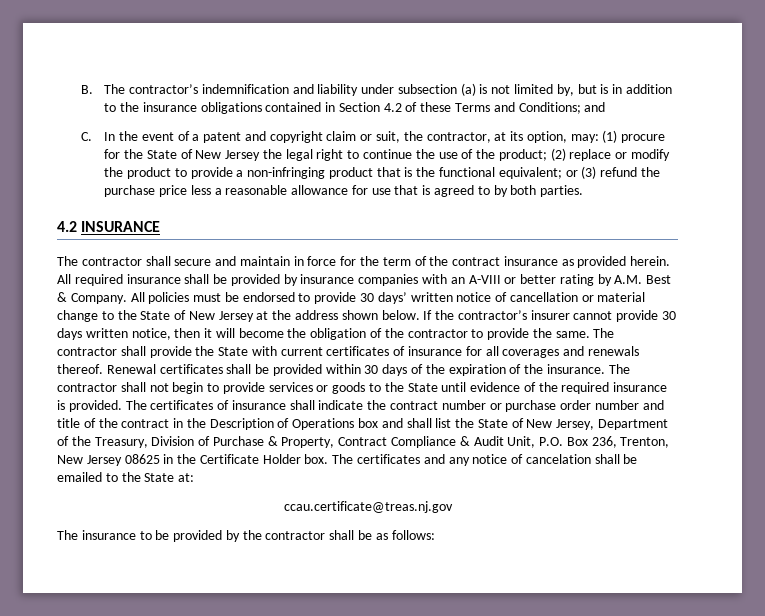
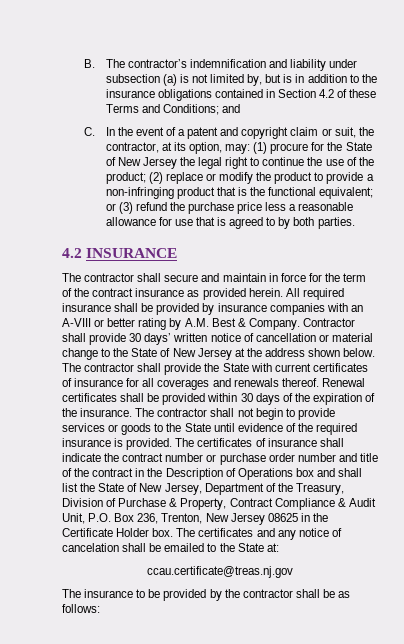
[130,292,311,304] All policies must be endorsed to -> [302,318,355,327] [62,333,86,342] Contractor shall
[423,310,677,322] [57,328,590,340] If the contractor’s insurer cannot provide 30 days written notice, then it will become the obligation of the contractor to provide the same. -> (376, 352) none

